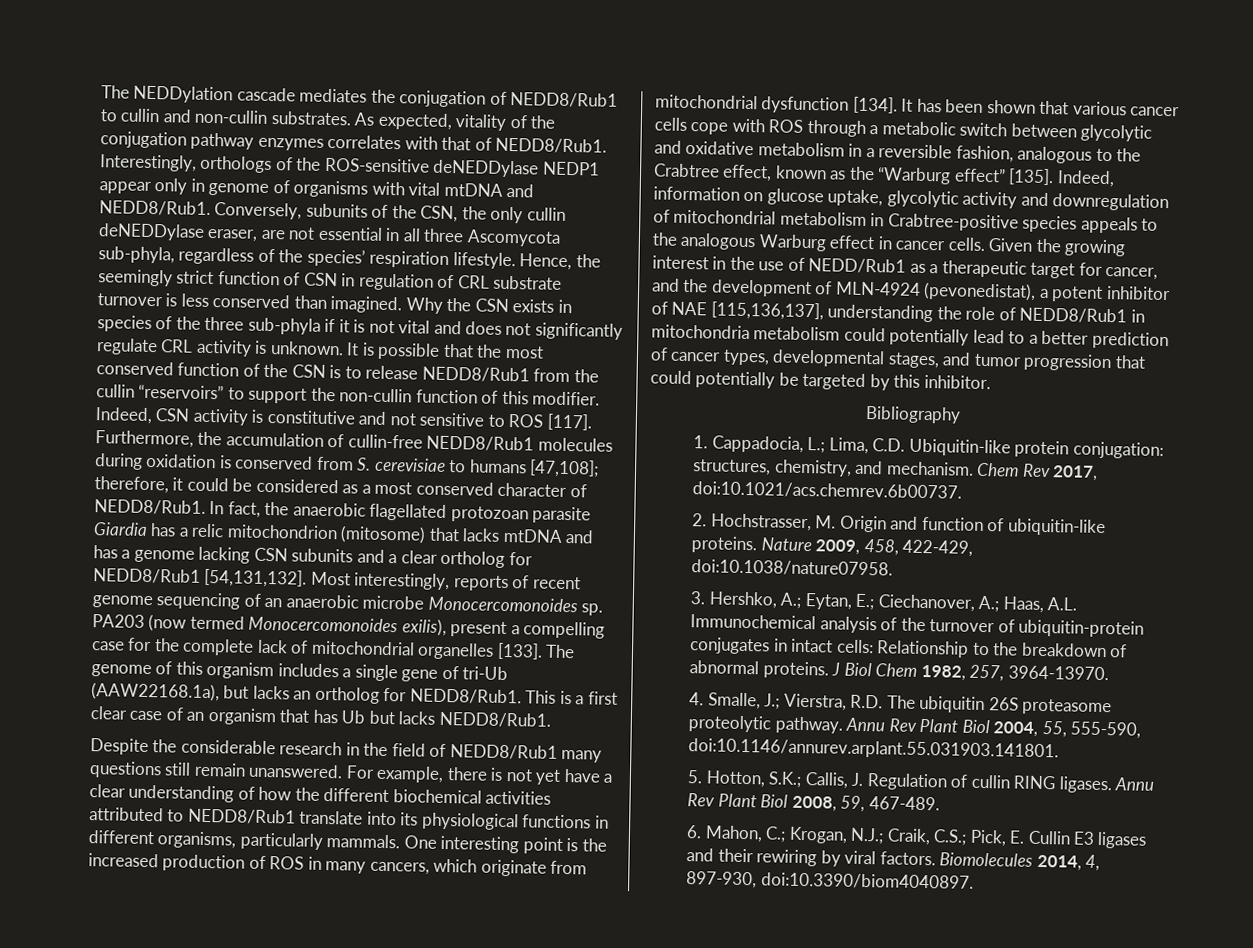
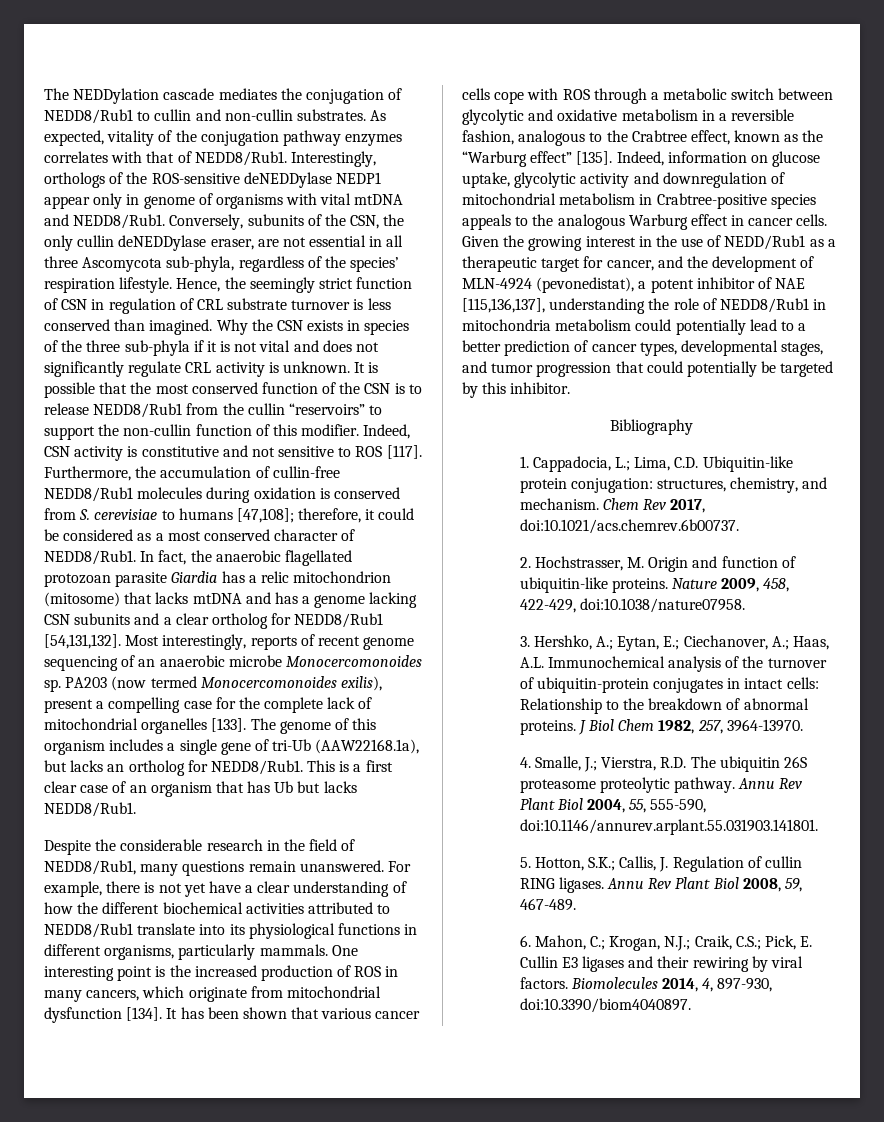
[449,744,558,760] NEDD8/Rub1 -> [44,860,136,875] NEDD8/Rub1,
[164,762,192,776] still -> (245, 868) none

